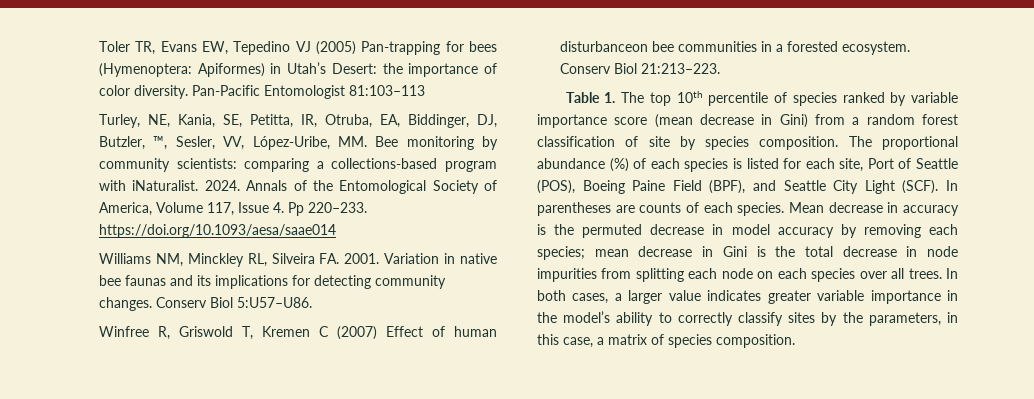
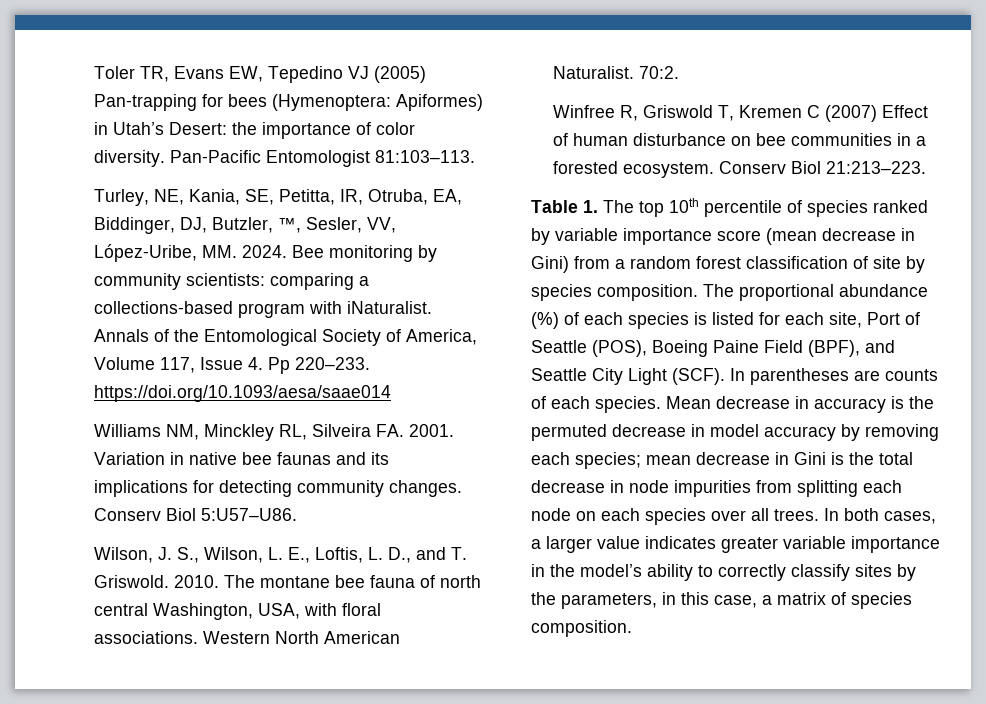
[349,85,426,96] 81:103–113 -> [375,150,476,163] 81:103–113.
(367, 141) none -> [242,245,288,258] 2024.
[204,180,240,191] 2024. -> (433, 307) none
(313, 302) none -> [94,547,468,563] [94,575,482,588] [94,603,382,620] [94,631,401,644] [553,66,680,79] // Wilson, J. S., Wilson, L. E., Loftis, L. D., and T. Griswold. 2010. The montane bee fauna of north central Washington, USA, with floral associations. Western North American Naturalist. 70:2.
[560,41,649,52] disturbanceon -> [633,133,752,146] disturbance on

